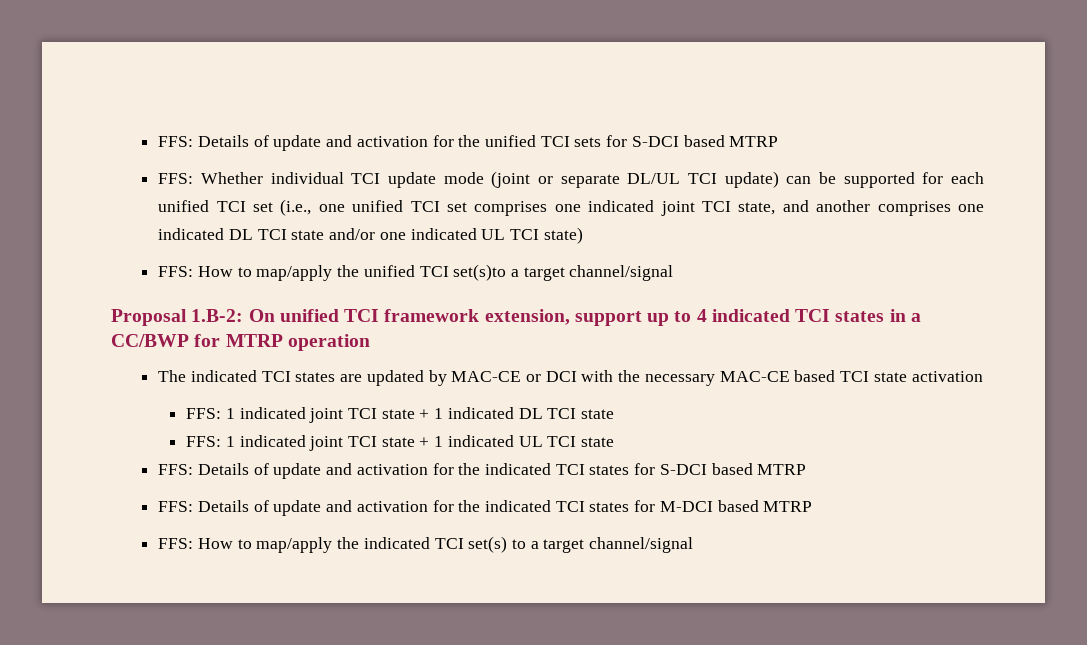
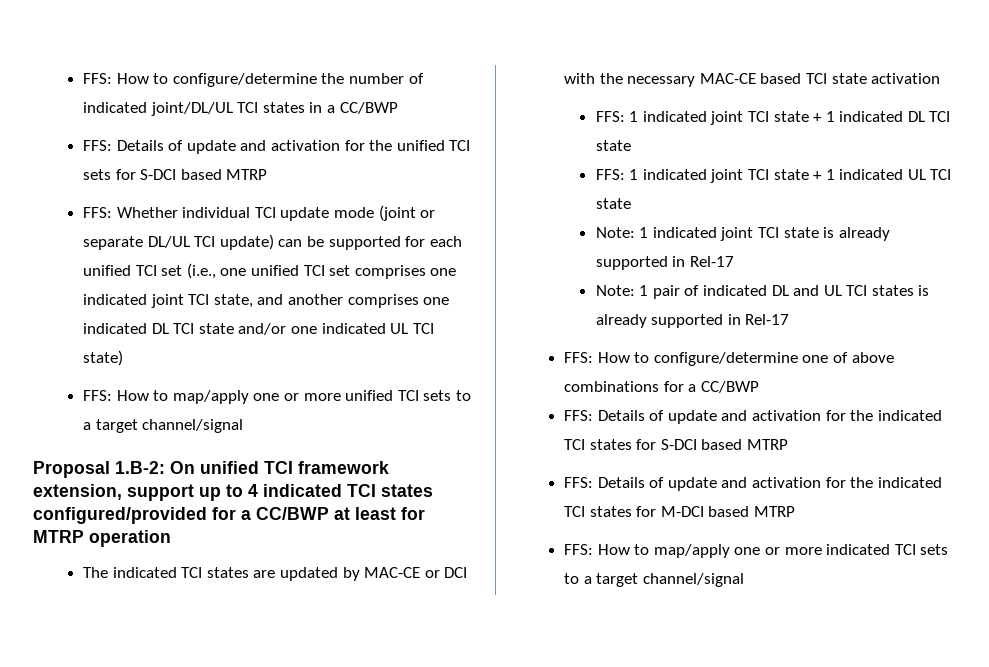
[158,136,194,147] FFS: -> [83,73,424,87] [83,102,398,116] [83,140,113,151] FFS: How to configure/determine the number of indicated joint/DL/UL TCI states in a CC/BWP // FFS:
[337,264,507,281] the unified TCI set(s)to -> [253,390,472,401] one or more unified TCI sets to
[889,309,921,322] [111,334,189,347] in a CC/BWP -> [33,507,396,524] configured/provided for a CC/BWP at least
(615, 442) none -> [595,227,890,241] [595,256,734,270] [595,285,930,299] [595,314,790,328] [564,352,894,366] [564,381,759,393] // Note: 1 indicated joint TCI state is already supported in Rel-17 // Note: 1 pair of indicated DL and UL TCI states is already supported in Rel-17 // FFS: How to configure/determine one of above combinations for a CC/BWP
[337,536,508,553] the indicated TCI set(s) -> [734,544,949,555] one or more indicated TCI sets

